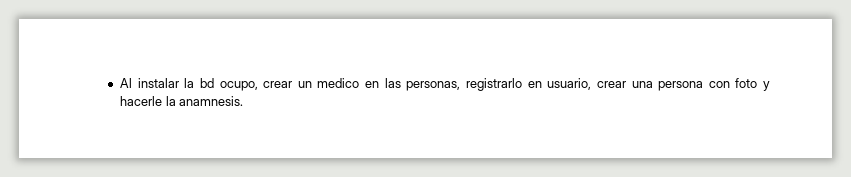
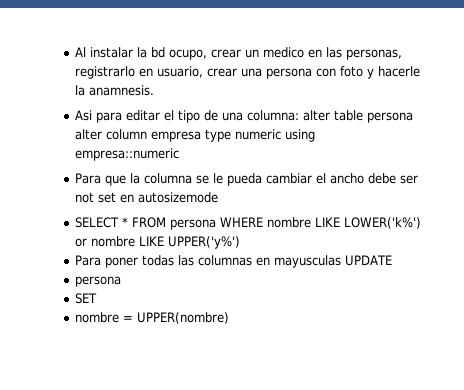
(244, 101) none -> [74,110,413,123] [74,129,315,142] [74,148,179,161] [74,173,418,186] [74,192,218,203] [74,217,421,230] [74,236,240,249] [74,255,392,268] [74,276,121,287] [74,293,97,304] [74,312,229,324] // Asi para editar el tipo de una columna: alter table persona alter column empresa type numeric using empresa::numeric // Para que la columna se le pueda cambiar el ancho debe ser not set en autosizemode // SELECT * FROM persona WHERE nombre LIKE LOWER('k%') or nombre LIKE UPPER('y%') // Para poner todas las columnas en mayusculas UPDATE // persona // SET // nombre = UPPER(nombre)

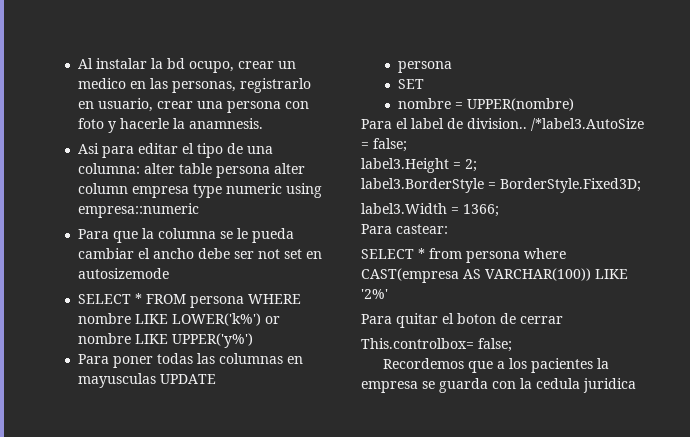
(229, 318) none -> [361,118,644,131] [361,138,407,152] [361,158,477,173] [361,178,641,193] [361,203,499,217] [361,224,448,234] [361,248,566,263] [361,268,628,283] [361,289,388,299] [361,313,563,328] [361,338,512,352] [383,358,610,373] [361,378,636,393] // Para el label de division.. /*label3.AutoSize = false; // label3.Height = 2; // label3.BorderStyle = BorderStyle.Fixed3D; // label3.Width = 1366; // Para castear: // SELECT * from persona where CAST(empresa AS VARCHAR(100)) LIKE '2%' // Para quitar el boton de cerrar // This.controlbox= false; // Recordemos que a los pacientes la empresa se guarda con la cedula juridica

